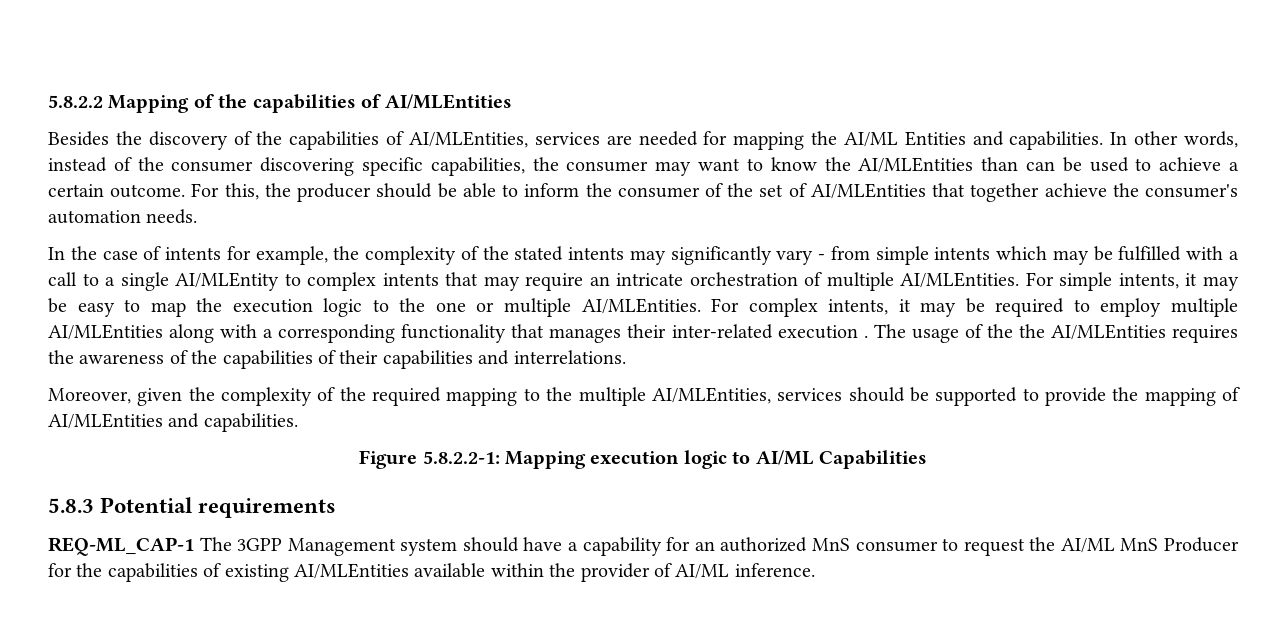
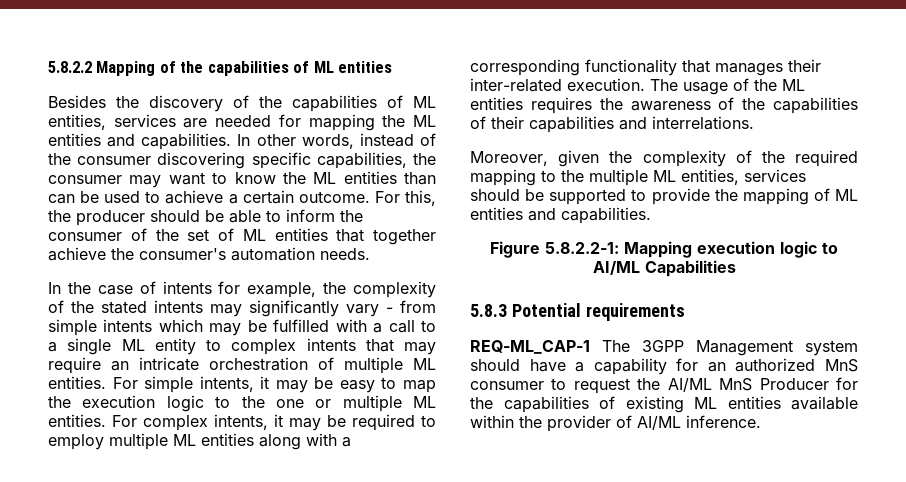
[385,94,513,109] AI/MLEntities -> [313,61,393,73] ML entities
[408,131,528,148] AI/MLEntities, -> [413,96,436,108] [48,114,106,130] ML entities,
[843,131,966,147] AI/ML Entities -> [413,115,436,127] [48,133,101,146] ML entities
[858,157,974,173] AI/MLEntities -> [313,171,397,184] ML entities
[810,183,926,199] AI/MLEntities -> [242,228,328,241] ML entities
[175,272,280,291] AI/MLEntity -> [121,338,196,355] ML entity
[900,272,1020,288] AI/MLEntities. -> [413,358,436,370] [48,376,106,389] ML entities.
[581,298,701,314] AI/MLEntities. -> [413,396,436,408] [48,414,106,427] ML entities.
[48,324,163,340] AI/MLEntities -> [173,433,254,446] ML entities
[777,325,868,339] execution . -> [567,78,645,91] execution.
[1018,324,1166,340] the AI/MLEntities -> [782,79,805,91] [470,97,523,110] ML entities
[651,387,771,404] AI/MLEntities, -> [653,169,739,185] ML entities,
[48,413,163,429] AI/MLEntities -> [835,189,858,201] [470,207,523,220] ML entities
[294,563,409,579] AI/MLEntities -> [694,396,781,409] ML entities

